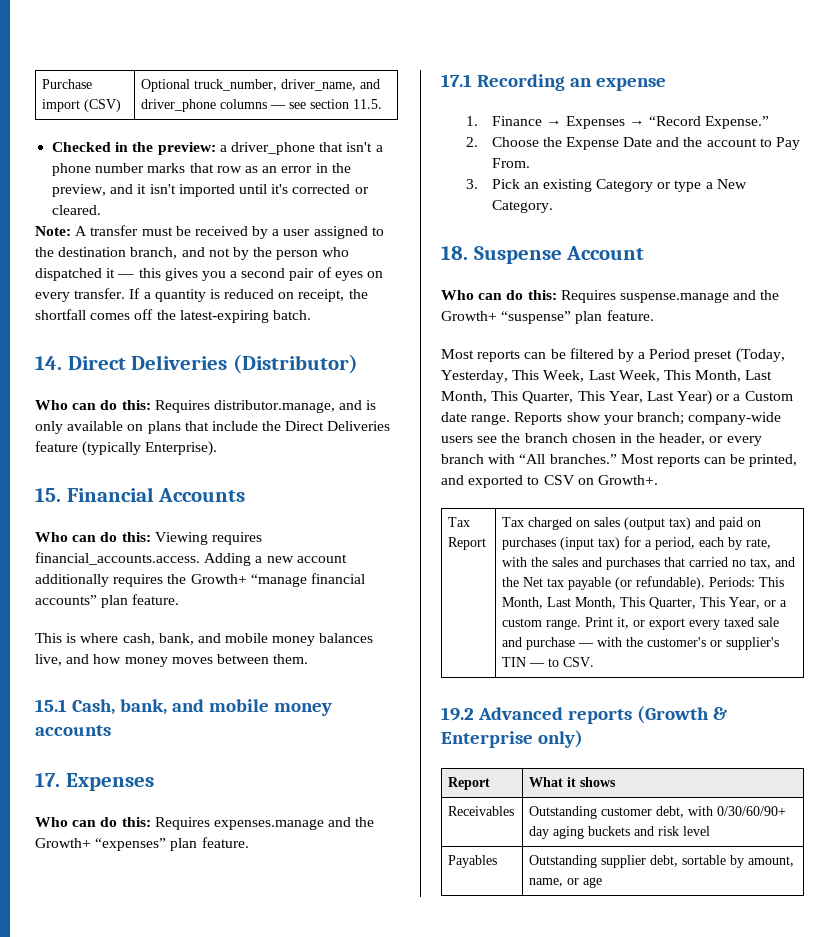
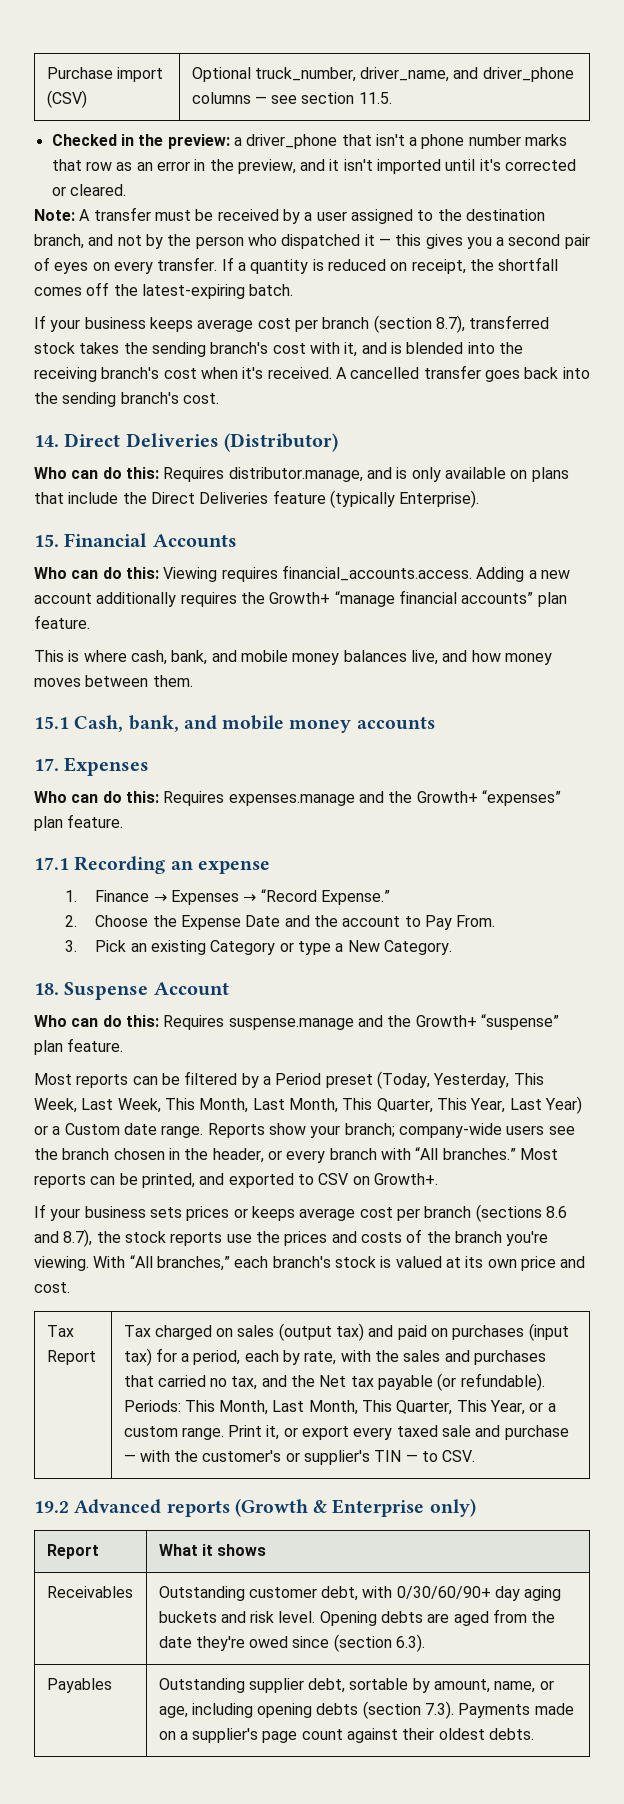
(311, 315) none -> [34,315,550,333] [34,342,523,357] [34,365,590,382] [34,392,219,407] // If your business keeps average cost per branch (section 8.7), transferred stock takes the sending branch's cost with it, and is blended into the receiving branch's cost when it's received. A cancelled transfer goes back into the sending branch's cost.
(658, 480) none -> [34,1204,567,1222] [34,1229,549,1247] [34,1255,586,1271] [34,1282,70,1293] // If your business sets prices or keeps average cost per branch (sections 8.6 and 8.7), the stock reports use the prices and costs of the branch you're viewing. With “All branches,” each branch's stock is valued at its own price and cost.
[683,826,711,836] level -> [278,1609,556,1626] [158,1634,426,1652] level. Opening debts are aged from the date they're owed since (section 6.3).
[583,877,603,888] age -> [158,1701,574,1719] [158,1728,535,1743] age, including opening debts (section 7.3). Payments made on a supplier's page count against their oldest debts.

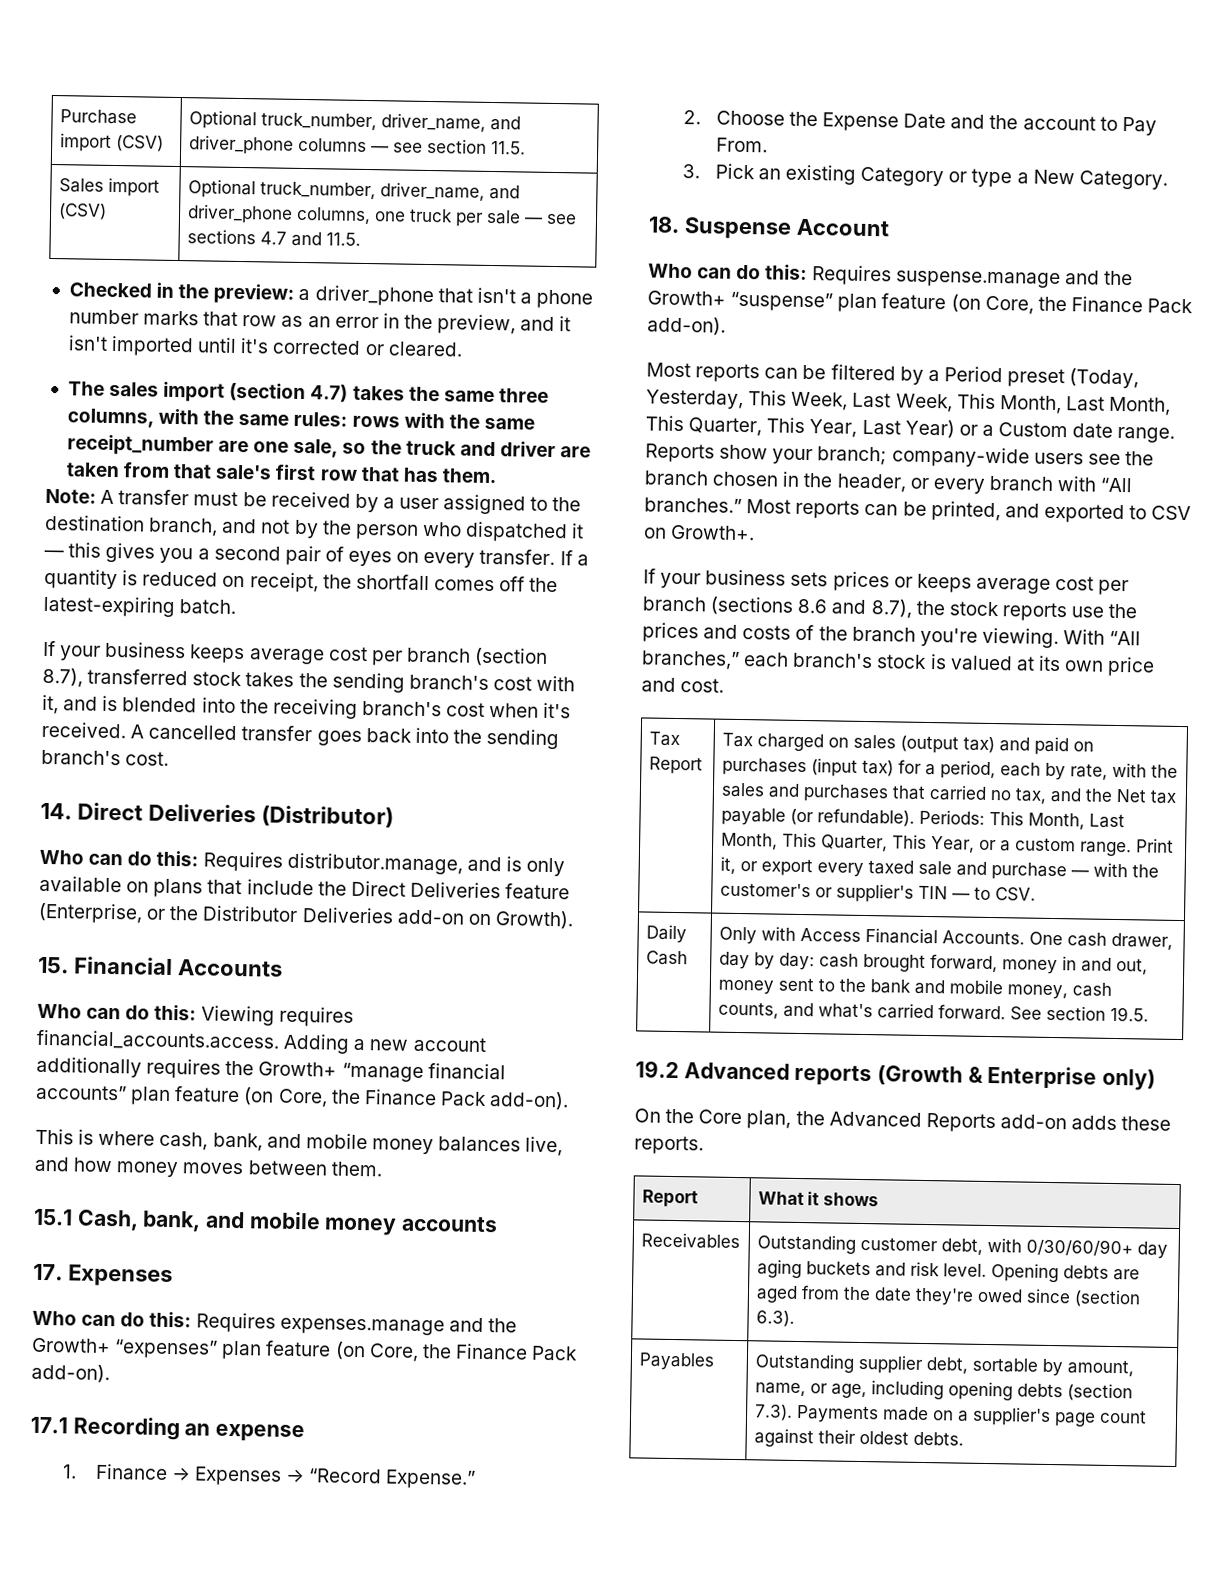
(392, 98) none -> [58,177,160,197] [57,203,107,220] [187,179,520,201] [186,204,577,227] [186,229,361,247] // Sales import (CSV) | Optional truck_number, driver_name, and driver_phone columns, one truck per sale — see sections 4.7 and 11.5.
(126, 190) none -> [67,381,549,403] [66,408,535,430] [66,434,592,458] [65,462,497,484] // The sales import (section 4.7) takes the same three columns, with the same rules: rows with the same receipt_number are one sale, so the truck and driver are taken from that sale's first row that has them.
[329,490,480,508] (typically Enterprise). -> [38,902,574,930] (Enterprise, or the Distributor Deliveries add-on on Growth).
[34,615,90,629] feature. -> [174,1086,570,1111] feature (on Core, the Finance Pack add-on).
[67,814,124,828] feature. -> [265,1340,579,1362] [31,1363,110,1384] feature (on Core, the Finance Pack add-on).
[67,1038,124,1052] feature. -> [881,293,1194,315] [647,316,726,336] feature (on Core, the Finance Pack add-on).
(476, 1456) none -> [645,924,687,944] [645,950,688,966] [718,926,1173,950] [718,951,1148,975] [717,977,1112,1000] [717,1001,1149,1022] // Daily Cash | Only with Access Financial Accounts. One cash drawer, day by day: cash brought forward, money in and out, money sent to the bank and mobile money, cash counts, and what's carried forward. See section 19.5.
(476, 1507) none -> [634,1108,1172,1133] [634,1135,704,1155] // On the Core plan, the Advanced Reports add-on adds these reports.

